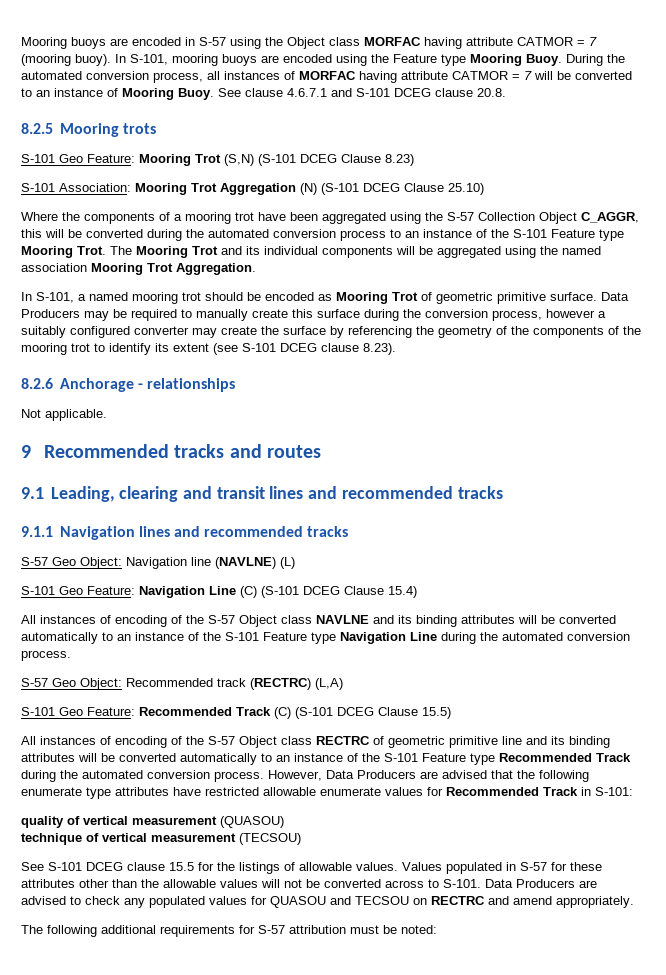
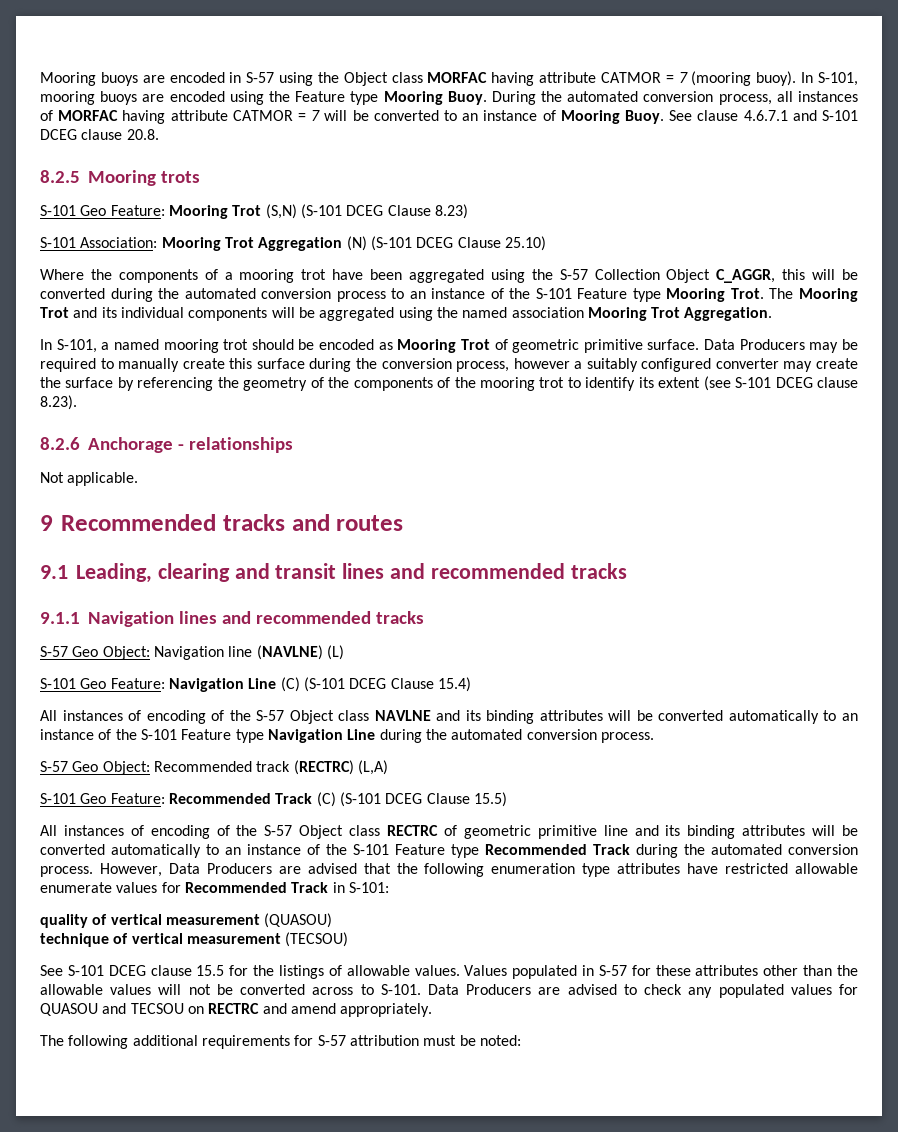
[21,787,82,796] enumerate -> [491,863,576,874] enumeration

